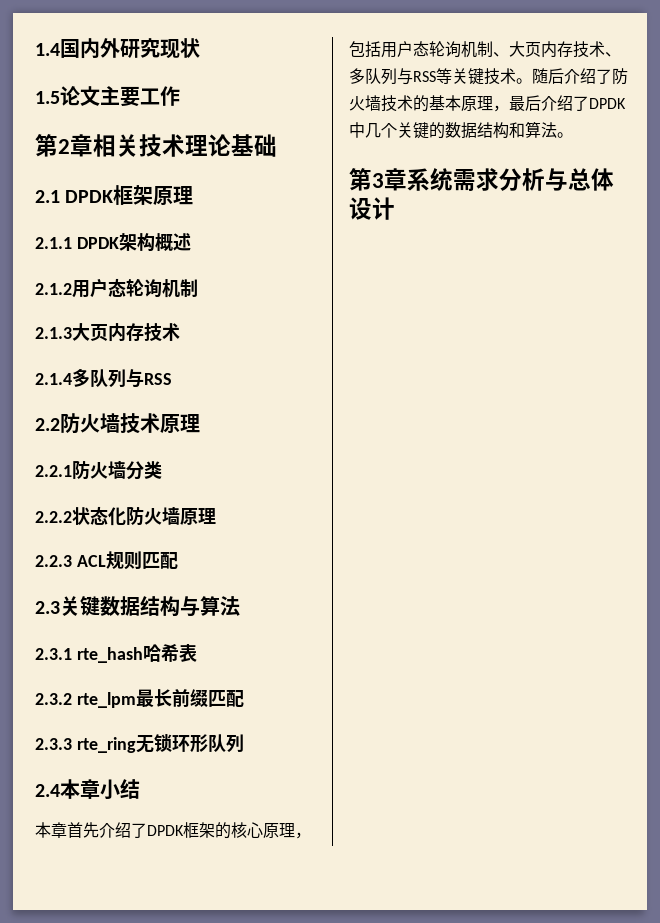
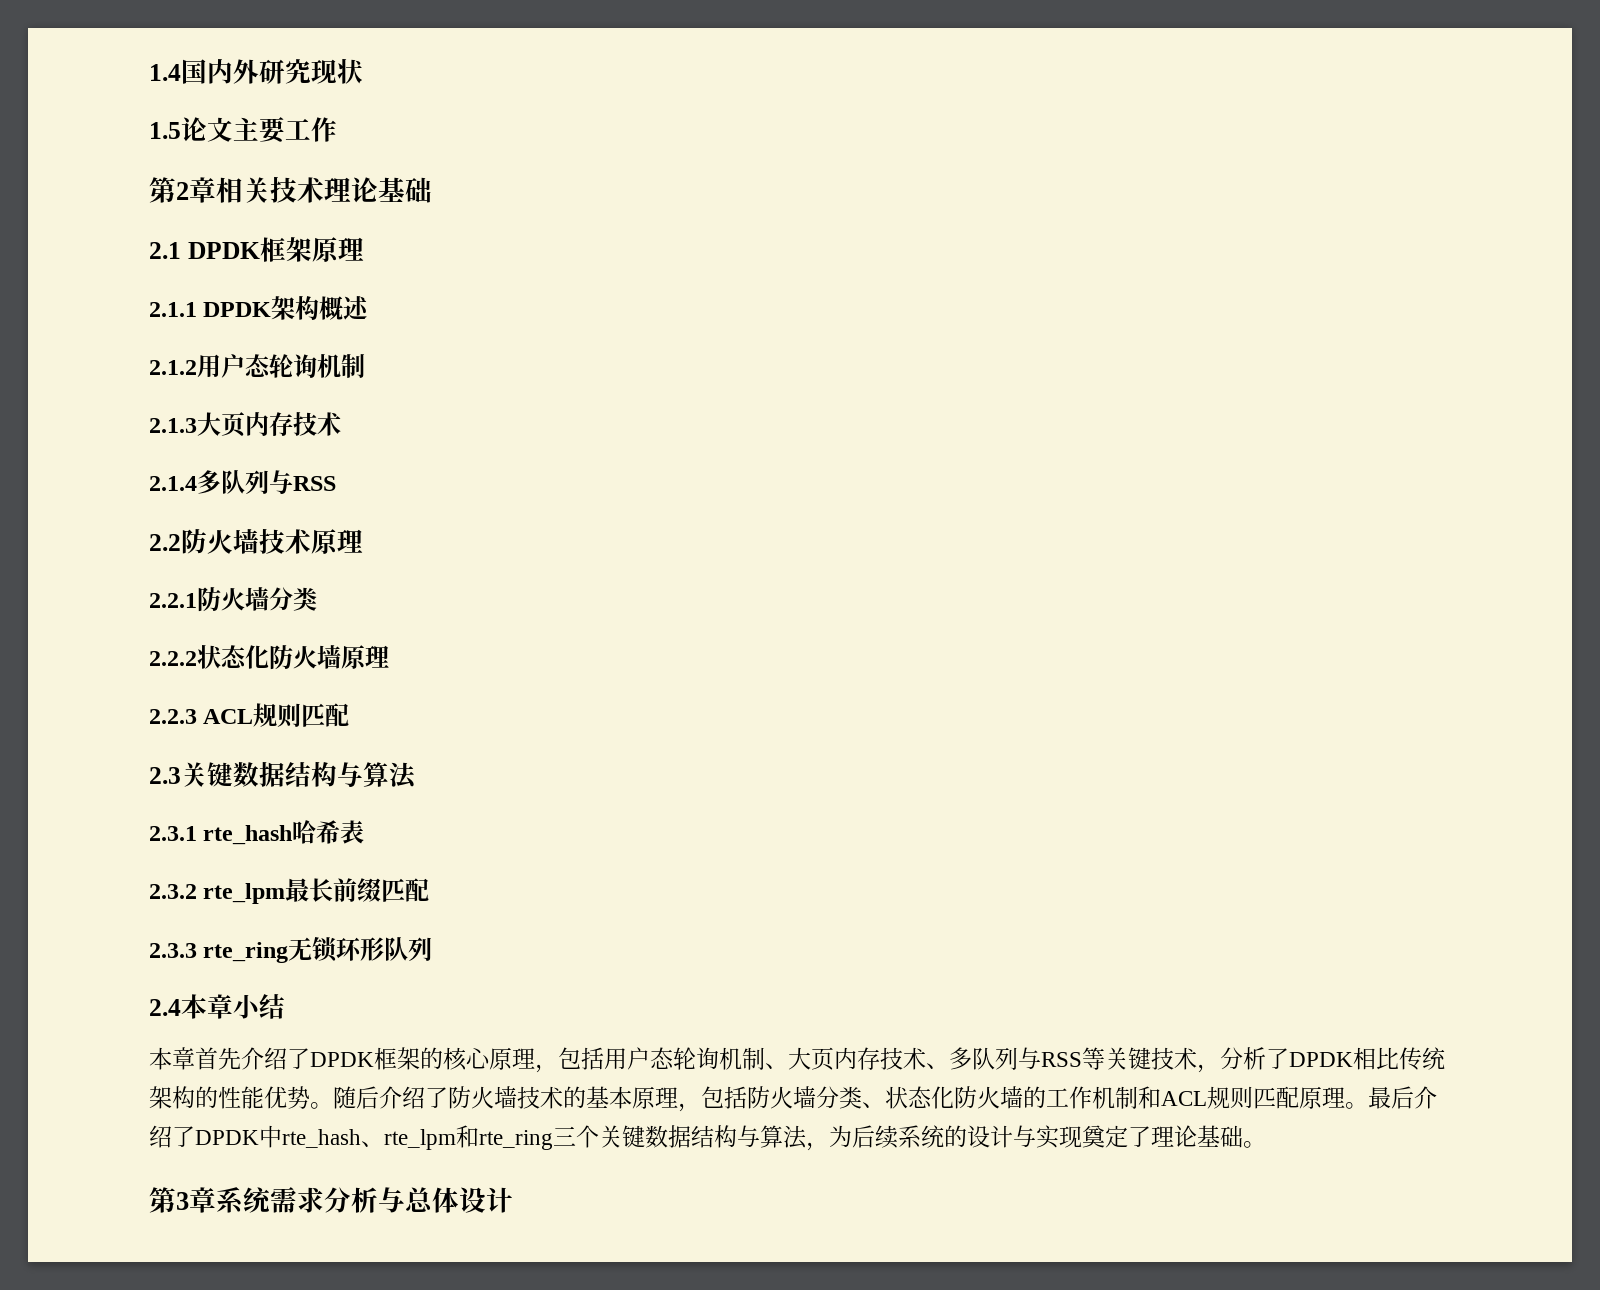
(516, 76) none -> [1197,1047,1445,1073] [149,1086,310,1109] ，分析了DPDK相比传统架构的性能优势
[509,95,626,111] [349,121,557,139] 最后介绍了DPDK中几个关键的数据结构和算法 -> [701,1086,1437,1109] [149,1125,1243,1151] 包括防火墙分类、状态化防火墙的工作机制和ACL规则匹配原理。最后介绍了DPDK中rte_hash、rte_lpm和rte_ring三个关键数据结构与算法，为后续系统的设计与实现奠定了理论基础

